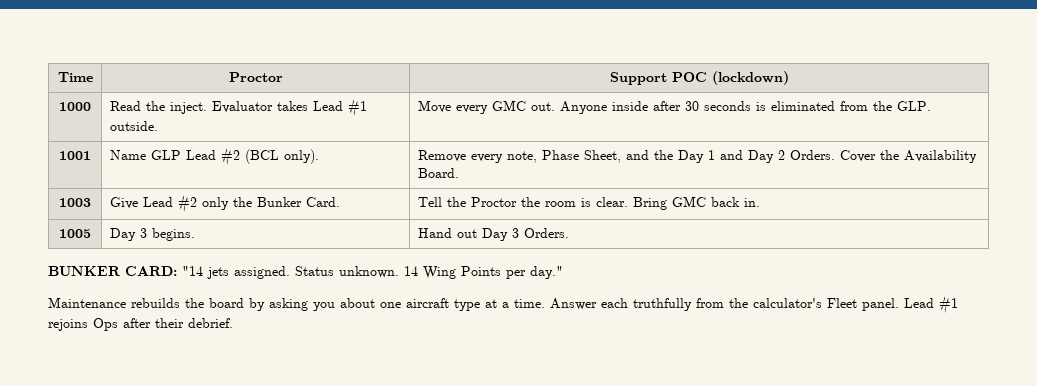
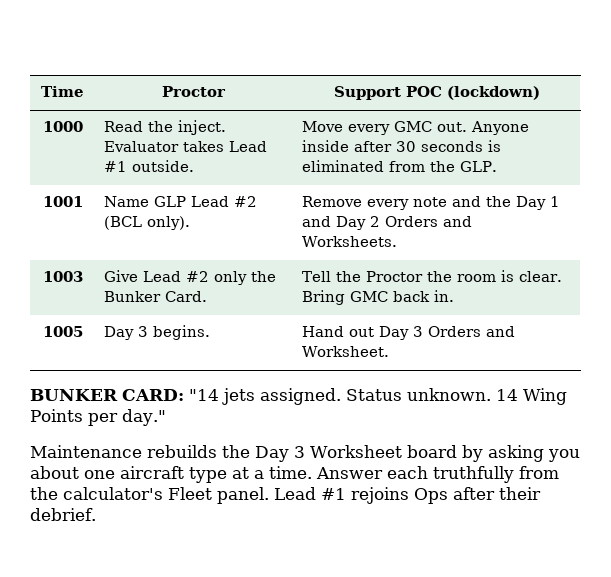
[506,150,621,163] note, Phase Sheet, -> [413,197,448,207] note
[789,150,977,163] [417,168,459,178] Orders. Cover the Availability Board. -> [385,216,473,227] [302,236,398,247] Orders and Worksheets.
[523,228,569,238] Orders. -> [428,326,516,337] [302,346,390,357] Orders and Worksheet.
(204, 303) none -> [255,445,402,462] Day 3 Worksheet

